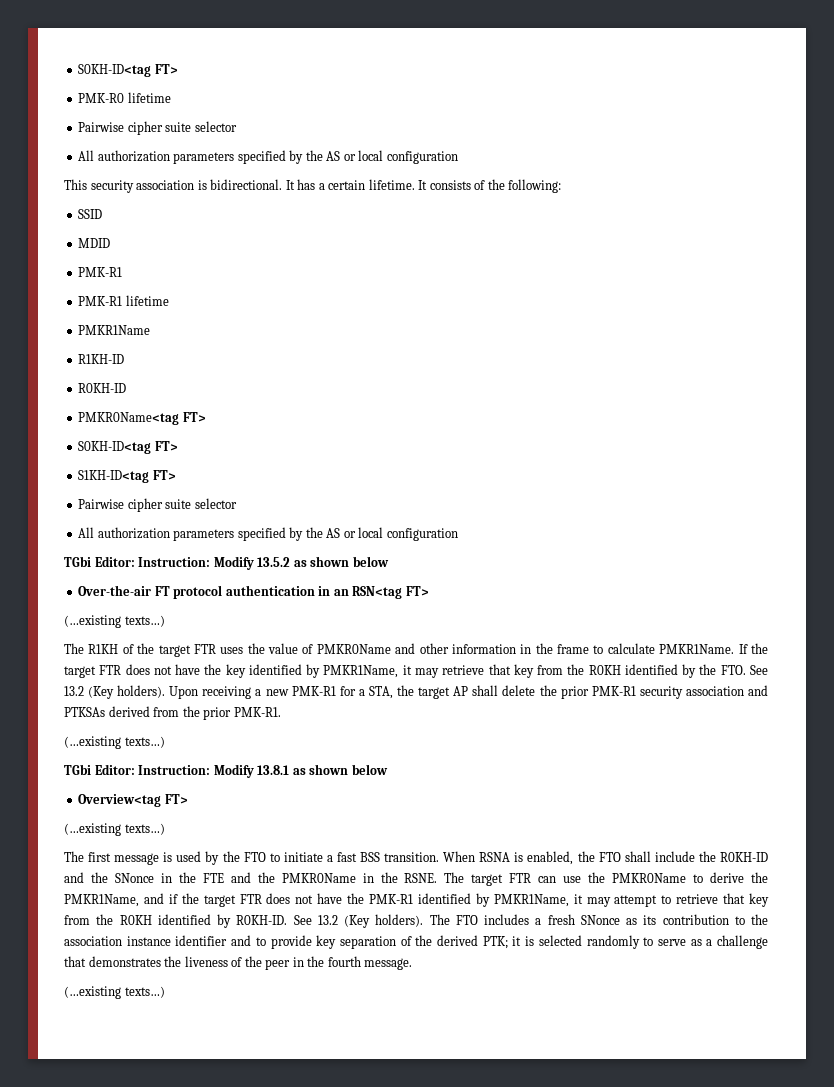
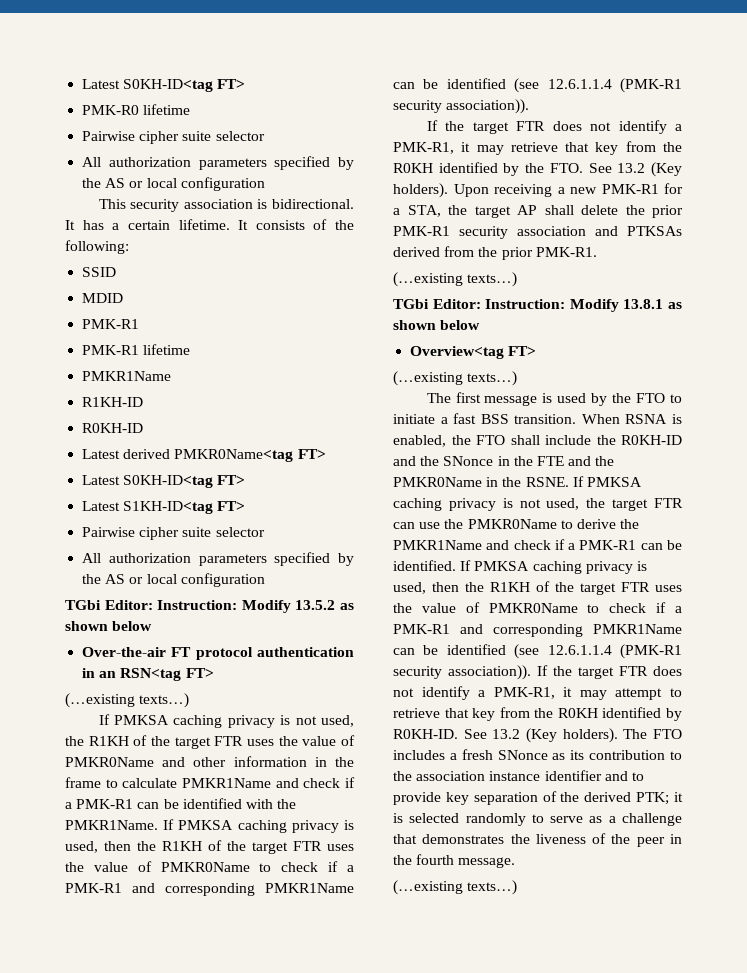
(78, 70) none -> [82,79,121,89] Latest
(127, 388) none -> [82,449,171,459] Latest derived
[78,441,178,454] S0KH-ID<tag FT> // -> [82,475,246,488] [82,501,121,511] Latest S0KH-ID<tag FT> // Latest
[64,643,84,654] The -> [98,714,354,728] [65,736,84,746] If PMKSA caching privacy is not used, the
[659,643,769,654] [64,664,399,678] PMKR1Name. If the target FTR does not have the key identified by PMKR1Name, -> [182,777,355,788] [65,798,297,809] [65,819,354,833] [65,840,354,854] [65,861,354,872] [65,883,354,896] [393,78,682,93] [393,99,530,114] [426,120,682,134] [393,142,454,154] PMKR1Name and check if a PMK-R1 can be identified with the PMKR1Name. If PMKSA caching privacy is used, then the R1KH of the target FTR uses the value of PMKR0Name to check if a PMK-R1 and corresponding PMKR1Name can be identified (see 12.6.1.1.4 (PMK-R1 security association)). // If the target FTR does not identify a PMK-R1,
[444,872,465,883] The -> [572,476,642,487] [393,498,606,511] If PMKSA caching privacy is not used, the
[64,893,569,907] PMKR1Name, and if the target FTR does not have the PMK-R1 identified by PMKR1Name, -> [393,539,682,550] [393,560,647,574] [393,581,682,595] [393,602,682,613] [393,624,682,637] [393,644,682,659] [393,665,682,680] [393,686,555,700] PMKR1Name and check if a PMK-R1 can be identified. If PMKSA caching privacy is used, then the R1KH of the target FTR uses the value of PMKR0Name to check if a PMK-R1 and corresponding PMKR1Name can be identified (see 12.6.1.1.4 (PMK-R1 security association)). If the target FTR does not identify a PMK-R1,

